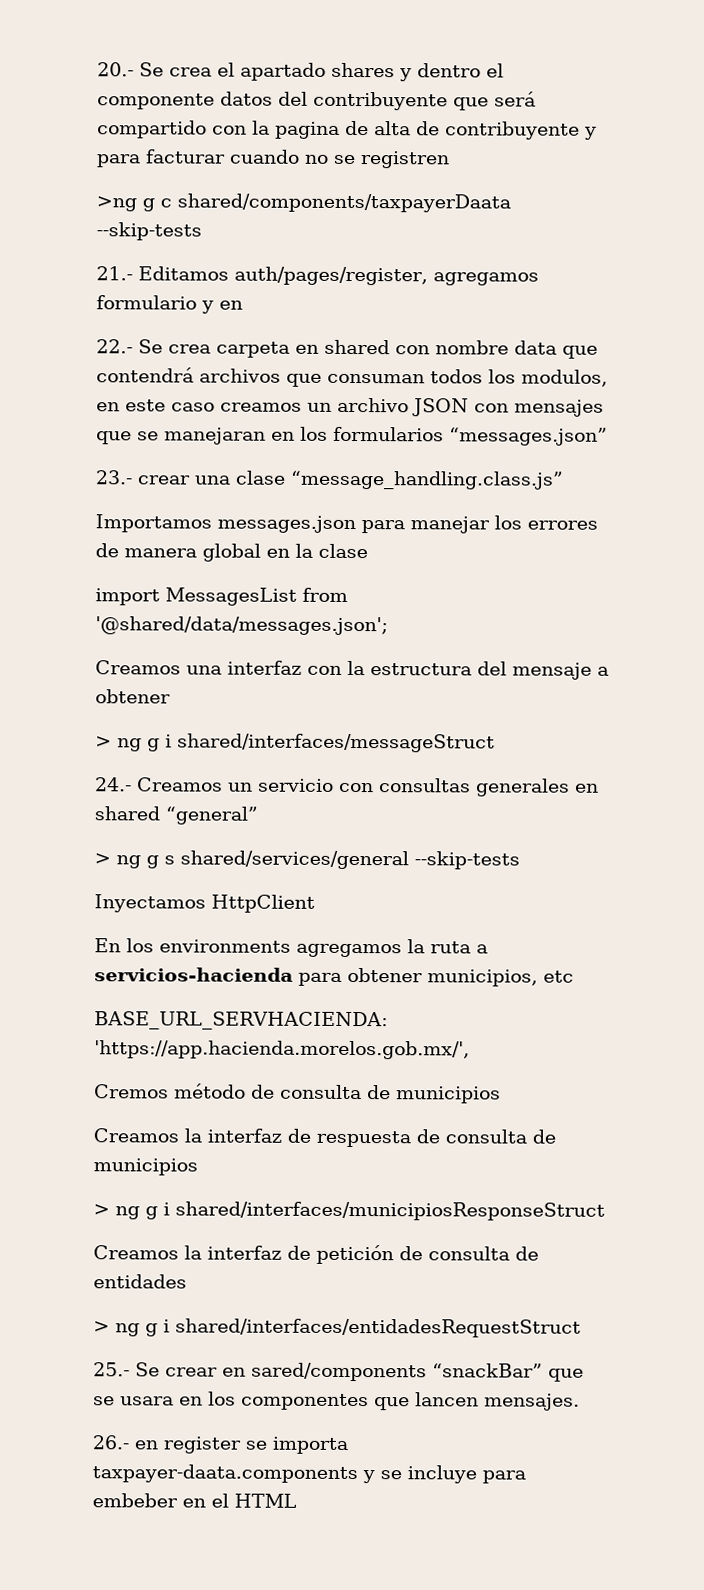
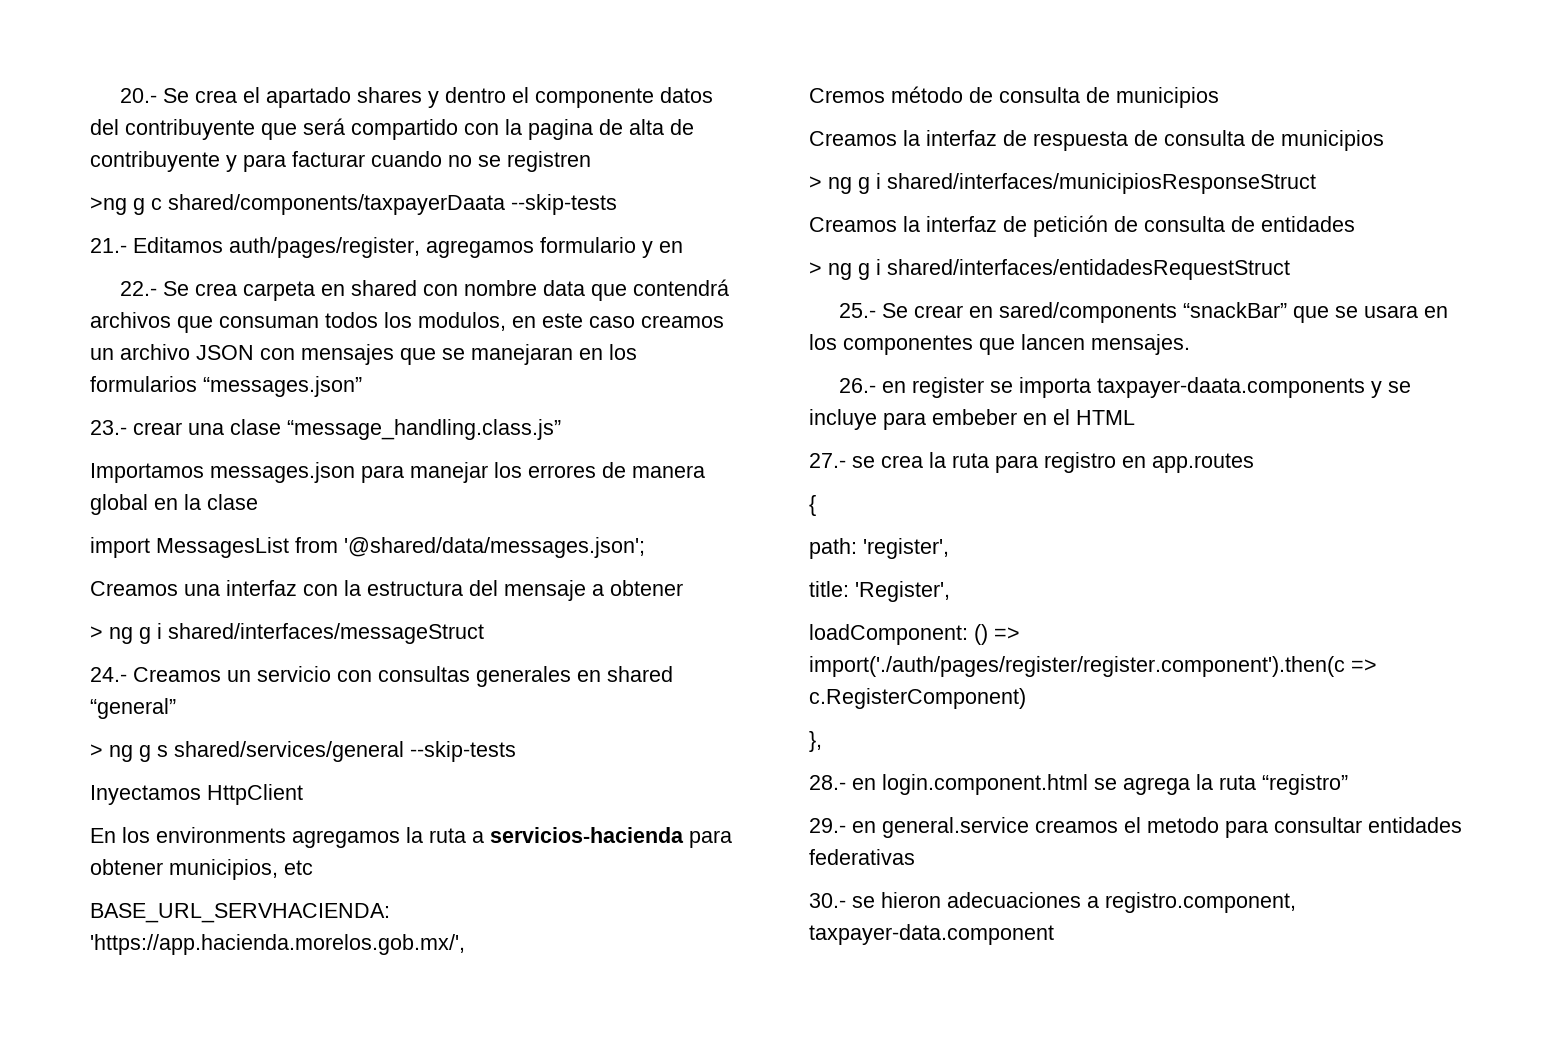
(297, 1500) none -> [809,452,1254,473] [809,495,816,516] [809,538,949,559] [809,581,950,602] [809,624,1020,645] [809,656,1377,677] [809,688,1026,709] [809,731,822,752] [809,774,1348,795] [809,817,1462,838] [809,849,915,865] [809,892,1296,913] [809,924,1054,945] // 27.- se crea la ruta para registro en app.routes // { // path: 'register', // title: 'Register', // loadComponent: () => import('./auth/pages/register/register.component').then(c => c.RegisterComponent) // }, // 28.- en login.component.html se agrega la ruta “registro” // 29.- en general.service creamos el metodo para consultar entidades federativas // 30.- se hieron adecuaciones a registro.component, taxpayer-data.component

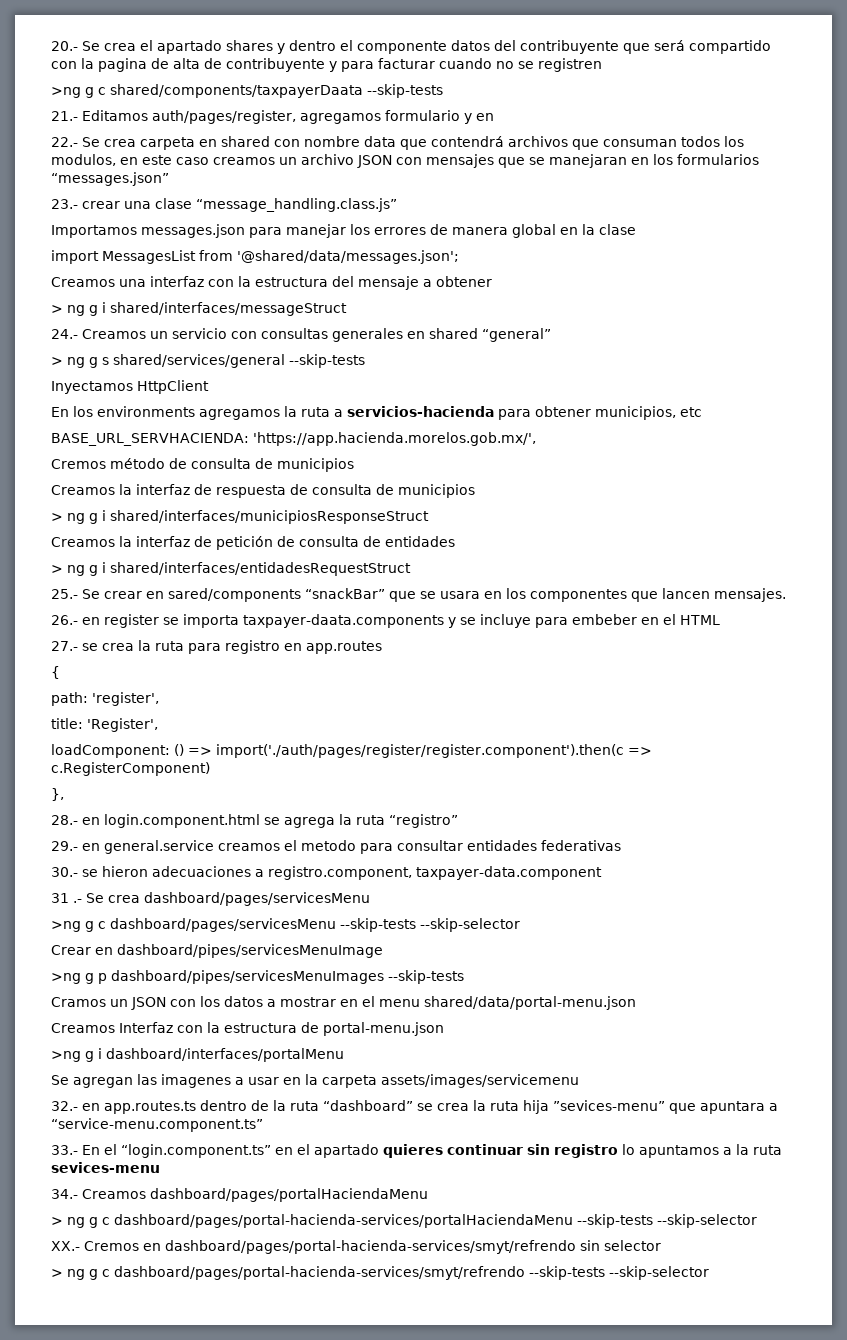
(1054, 934) none -> [51,892,370,906] [51,918,520,932] [51,944,383,958] [51,970,464,984] [51,996,636,1010] [51,1022,444,1036] [51,1048,344,1062] [51,1074,579,1088] [51,1100,778,1114] [51,1118,263,1132] [51,1144,782,1158] [51,1162,160,1173] [51,1188,428,1202] [51,1214,757,1228] [51,1240,661,1254] [51,1266,709,1280] // 31 .- Se crea dashboard/pages/servicesMenu // >ng g c dashboard/pages/servicesMenu --skip-tests --skip-selector // Crear en dashboard/pipes/servicesMenuImage // >ng g p dashboard/pipes/servicesMenuImages --skip-tests // Cramos un JSON con los datos a mostrar en el menu shared/data/portal-menu.json // Creamos Interfaz con la estructura de portal-menu.json // >ng g i dashboard/interfaces/portalMenu // Se agregan las imagenes a usar en la carpeta assets/images/servicemenu // 32.- en app.routes.ts dentro de la ruta “dashboard” se crea la ruta hija ”sevices-menu” que apuntara a “service-menu.component.ts” // 33.- En el “login.component.ts” en el apartado quieres continuar sin registro lo apuntamos a la ruta sevices-menu // 34.- Creamos dashboard/pages/portalHaciendaMenu // > ng g c dashboard/pages/portal-hacienda-services/portalHaciendaMenu --skip-tests --skip-selector // XX.- Cremos en dashboard/pages/portal-hacienda-services/smyt/refrendo sin selector // > ng g c dashboard/pages/portal-hacienda-services/smyt/refrendo --skip-tests --skip-selector

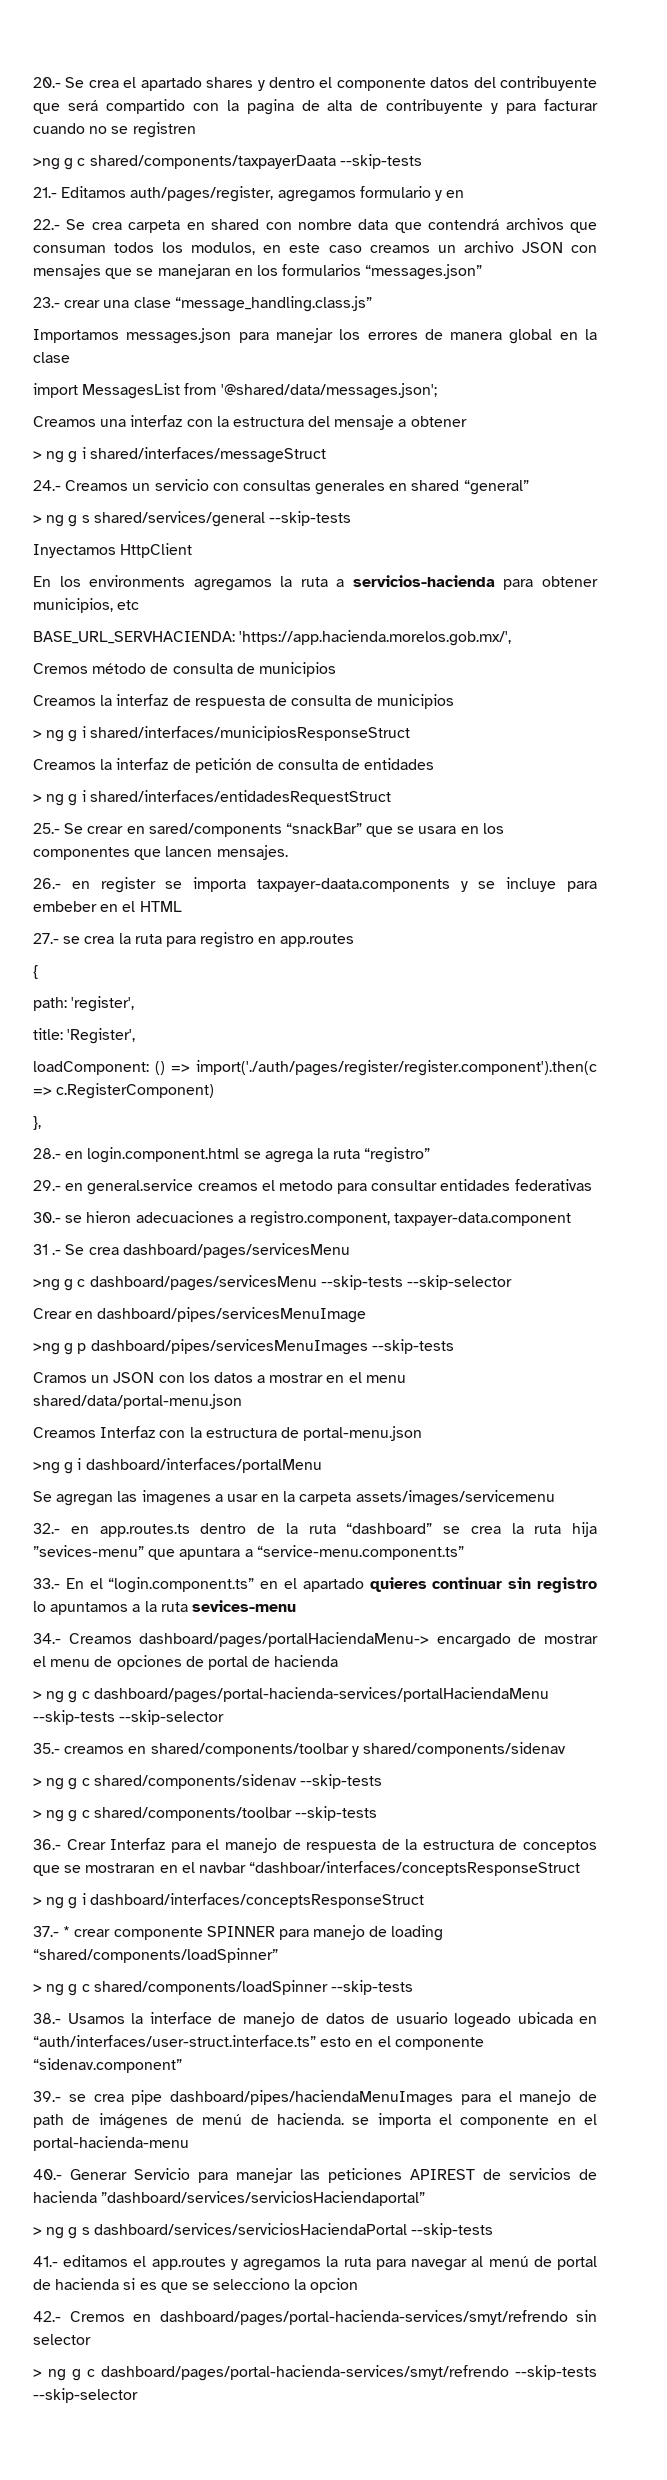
[150,1188,428,1202] dashboard/pages/portalHaciendaMenu -> [139,1632,599,1648] [33,1655,339,1670] dashboard/pages/portalHaciendaMenu-> encargado de mostrar el menu de opciones de portal de hacienda
[51,1241,80,1251] XX.- -> [33,1742,566,1757] [33,1774,382,1790] [33,1806,377,1822] [33,1838,597,1853] [33,1861,581,1876] [33,1893,424,1909] [33,1925,444,1941] [33,1948,278,1963] [33,1980,413,1996] [33,2012,597,2028] [33,2035,484,2050] [33,2058,182,2073] [33,2090,597,2106] [33,2113,597,2129] [33,2136,189,2151] [33,2168,597,2183] [33,2191,426,2206] [33,2223,493,2239] [33,2255,597,2271] [33,2278,359,2293] [33,2311,61,2322] 35.- creamos en shared/components/toolbar y shared/components/sidenav // > ng g c shared/components/sidenav --skip-tests // > ng g c shared/components/toolbar --skip-tests // 36.- Crear Interfaz para el manejo de respuesta de la estructura de conceptos que se mostraran en el navbar “dashboar/interfaces/conceptsResponseStruct // > ng g i dashboard/interfaces/conceptsResponseStruct // 37.- * crear componente SPINNER para manejo de loading “shared/components/loadSpinner” // > ng g c shared/components/loadSpinner --skip-tests // 38.- Usamos la interface de manejo de datos de usuario logeado ubicada en “auth/interfaces/user-struct.interface.ts” esto en el componente “sidenav.component” // 39.- se crea pipe dashboard/pipes/haciendaMenuImages para el manejo de path de imágenes de menú de hacienda. se importa el componente en el portal-hacienda-menu // 40.- Generar Servicio para manejar las peticiones APIREST de servicios de hacienda ”dashboard/services/serviciosHaciendaportal” // > ng g s dashboard/services/serviciosHaciendaPortal --skip-tests // 41.- editamos el app.routes y agregamos la ruta para navegar al menú de portal de hacienda si es que se selecciono la opcion // 42.-

